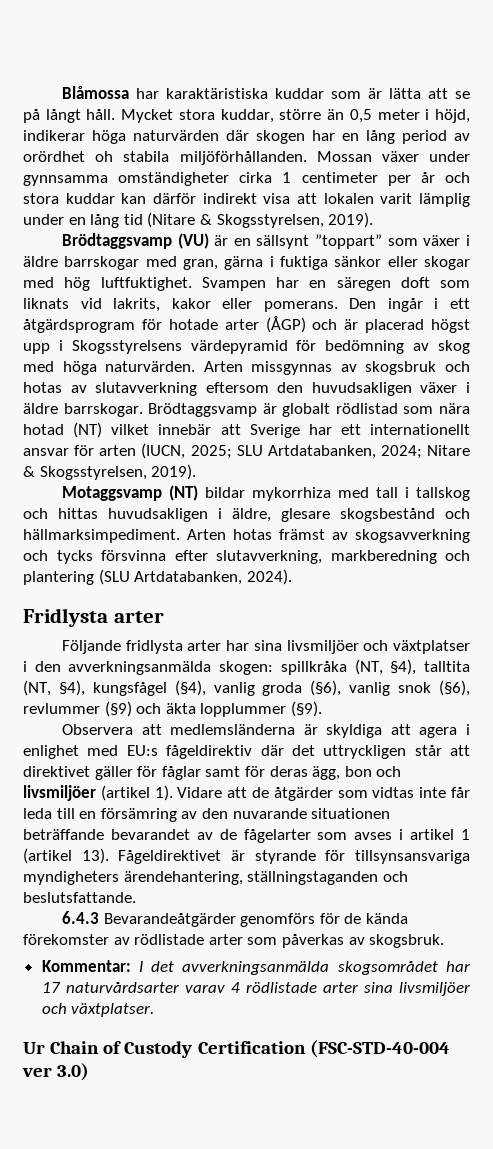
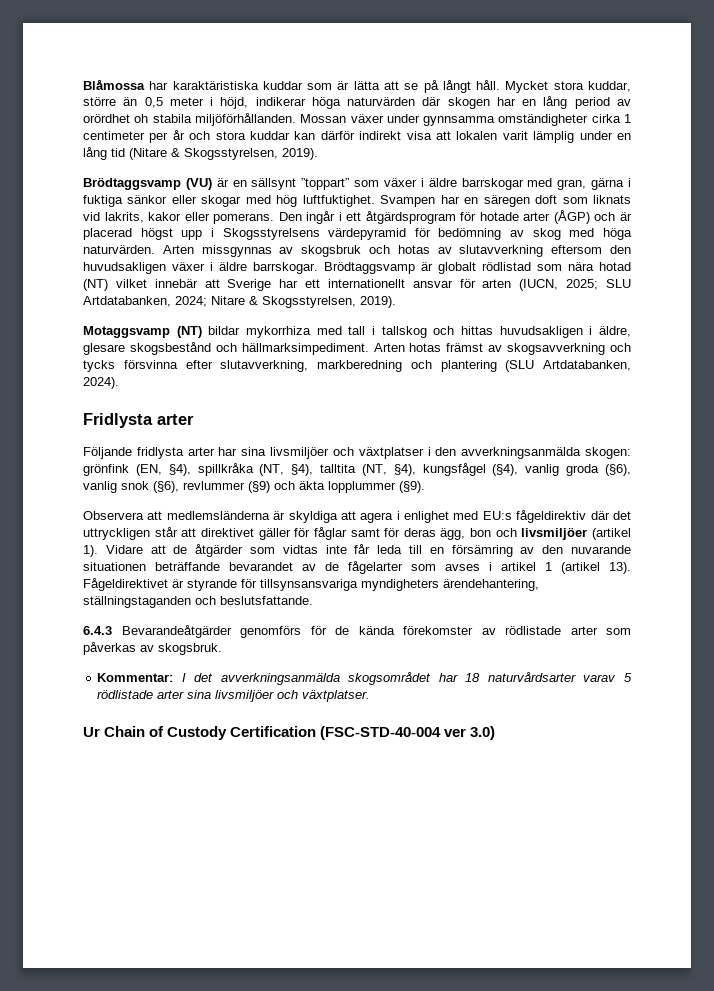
(274, 668) none -> [83,464,191,476] grönfink (EN, §4),
[41,982,61,993] 17 -> [465,673,481,682] 18
[230,982,240,993] 4 -> [624,673,633,682] 5

